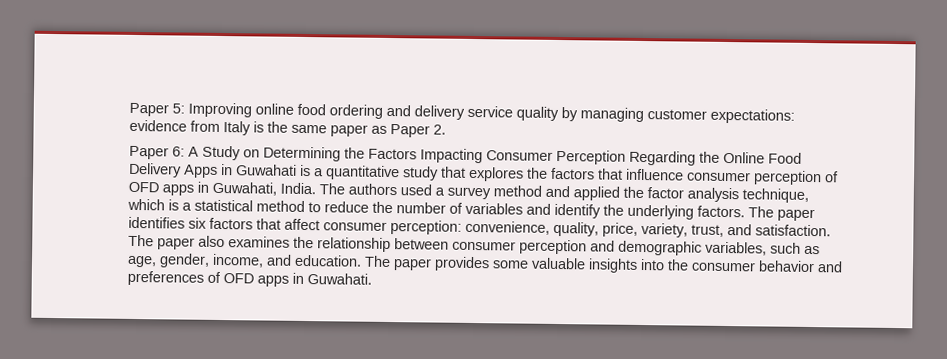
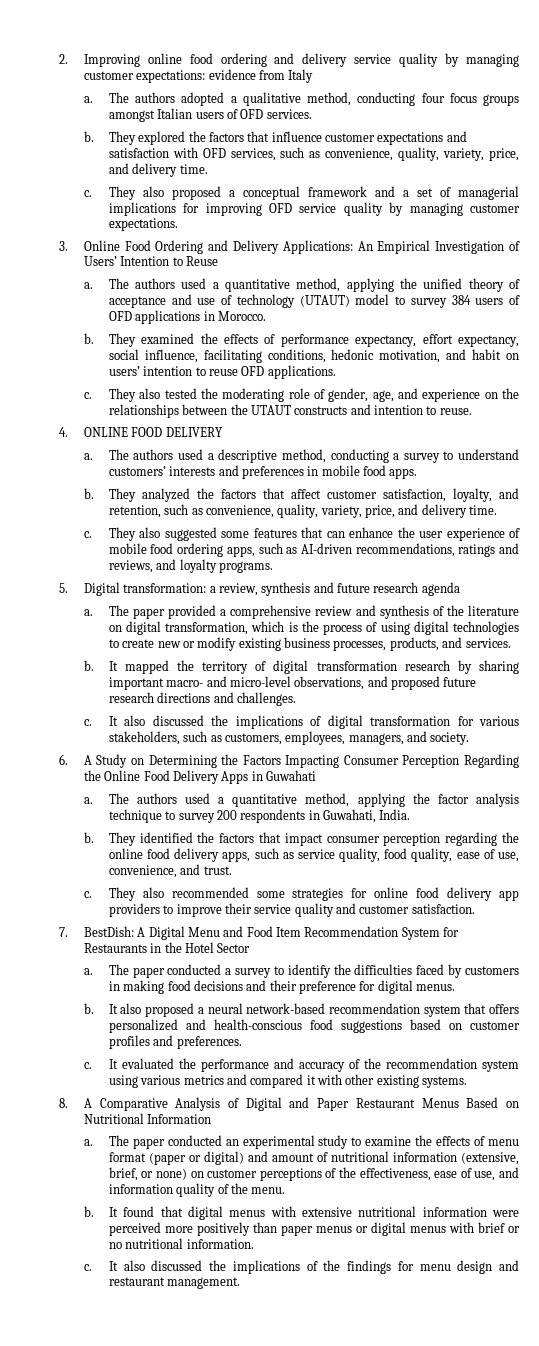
[128,102,185,117] Paper 5: -> [58,54,68,64] 2.
[252,121,446,138] [128,145,185,160] is the same paper as Paper 2. // Paper 6: -> [83,92,520,106] [108,108,312,122] [83,131,467,145] [108,147,519,161] [108,163,208,177] [83,186,519,200] [108,202,520,216] [108,218,178,231] [58,240,520,254] [83,256,218,266] [83,278,520,292] [108,294,520,308] [108,310,266,324] [83,333,519,347] [108,349,519,363] [108,365,336,379] [83,388,519,402] [108,404,472,418] [58,427,223,437] [83,449,520,463] [108,465,418,479] [83,488,519,502] [108,504,498,518] [83,527,520,541] [108,543,519,557] [108,559,273,573] [58,582,460,596] [83,605,520,619] [108,621,519,635] [108,637,511,651] [83,660,519,674] [108,676,477,690] [108,692,296,706] [83,715,519,729] [108,731,470,745] [58,754,68,765] // a. The authors adopted a qualitative method, conducting four focus groups amongst Italian users of OFD services. // b. They explored the factors that influence customer expectations and satisfaction with OFD services, such as convenience, quality, variety, price, and delivery time. // c. They also proposed a conceptual framework and a set of managerial implications for improving OFD service quality by managing customer expectations. // 3. Online Food Ordering and Delivery Applications: An Empirical Investigation of Users’ Intention to Reuse // a. The authors used a quantitative method, applying the unified theory of acceptance and use of technology (UTAUT) model to survey 384 users of OFD applications in Morocco. // b. They examined the effects of performance expectancy, effort expectancy, social influence, facilitating conditions, hedonic motivation, and habit on users’ intention to reuse OFD applications. // c. They also tested the moderating role of gender, age, and experience on the relationships between the UTAUT constructs and intention to reuse. // 4. ONLINE FOOD DELIVERY // a. The authors used a descriptive method, conducting a survey to understand customers’ interests and preferences in mobile food apps. // b. They analyzed the factors that affect customer satisfaction, loyalty, and retention, such as convenience, quality, variety, price, and delivery time. // c. They also suggested some features that can enhance the user experience of mobile food ordering apps, such as AI-driven recommendations, ratings and reviews, and loyalty programs. // 5. Digital transformation: a review, synthesis and future research agenda // a. The paper provided a comprehensive review and synthesis of the literature on digital transformation, which is the process of using digital technologies to create new or modify existing business processes, products, and services. // b. It mapped the territory of digital transformation research by sharing important macro- and micro-level observations, and proposed future research directions and challenges. // c. It also discussed the implications of digital transformation for various stakeholders, such as customers, employees, managers, and society. // 6.
[299,164,839,186] [127,181,809,203] [126,198,815,222] [127,216,831,238] [127,234,820,256] [126,253,843,273] [126,270,372,287] is a quantitative study that explores the factors that influence consumer perception of OFD apps in Guwahati, India. The authors used a survey method and applied the factor analysis technique, which is a statistical method to reduce the number of variables and identify the underlying factors. The paper identifies six factors that affect consumer perception: convenience, quality, price, variety, trust, and satisfaction. The paper also examines the relationship between consumer perception and demographic variables, such as age, gender, income, and education. The paper provides some valuable insights into the consumer behavior and preferences of OFD apps in Guwahati. -> [83,793,519,807] [108,809,411,823] [83,832,520,846] [108,848,520,862] [108,864,232,878] [83,887,519,901] [108,903,475,917] [58,926,460,940] [83,942,251,953] [83,964,520,978] [108,980,456,994] [83,1003,519,1017] [108,1019,520,1033] [108,1035,242,1049] [83,1058,519,1072] [108,1074,468,1088] [58,1097,519,1111] [83,1113,212,1124] [83,1135,519,1149] [108,1151,519,1165] [108,1167,519,1181] [108,1183,286,1197] [83,1206,519,1220] [108,1222,520,1236] [108,1238,254,1249] [83,1260,519,1274] [108,1277,241,1289] // a. The authors used a quantitative method, applying the factor analysis technique to survey 200 respondents in Guwahati, India. // b. They identified the factors that impact consumer perception regarding the online food delivery apps, such as service quality, food quality, ease of use, convenience, and trust. // c. They also recommended some strategies for online food delivery app providers to improve their service quality and customer satisfaction. // 7. BestDish: A Digital Menu and Food Item Recommendation System for Restaurants in the Hotel Sector // a. The paper conducted a survey to identify the difficulties faced by customers in making food decisions and their preference for digital menus. // b. It also proposed a neural network-based recommendation system that offers personalized and health-conscious food suggestions based on customer profiles and preferences. // c. It evaluated the performance and accuracy of the recommendation system using various metrics and compared it with other existing systems. // 8. A Comparative Analysis of Digital and Paper Restaurant Menus Based on Nutritional Information // a. The paper conducted an experimental study to examine the effects of menu format (paper or digital) and amount of nutritional information (extensive, brief, or none) on customer perceptions of the effectiveness, ease of use, and information quality of the menu. // b. It found that digital menus with extensive nutritional information were perceived more positively than paper menus or digital menus with brief or no nutritional information. // c. It also discussed the implications of the findings for menu design and restaurant management.

